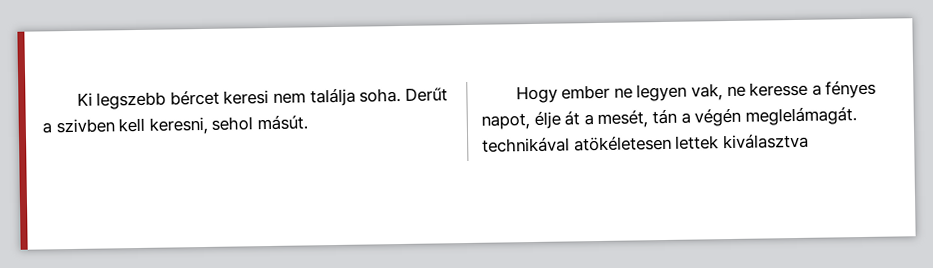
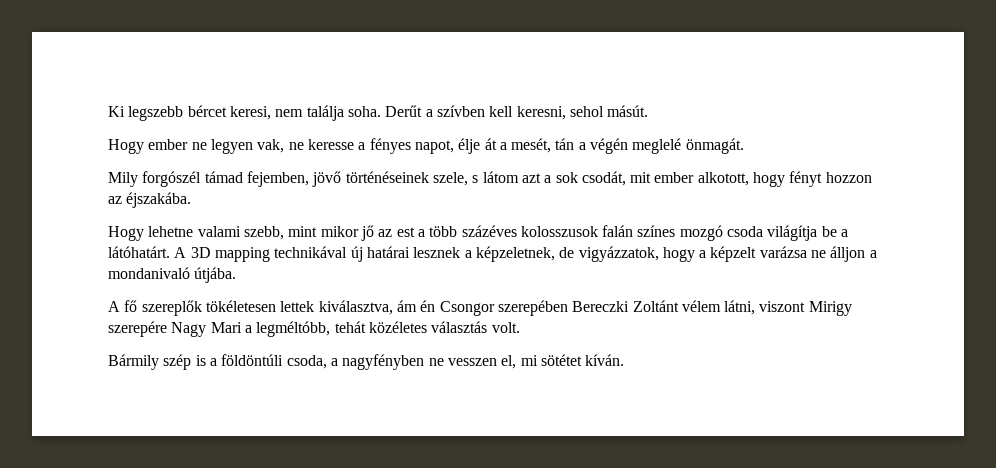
[223,89,270,105] keresi -> [229,106,271,120] keresi,
[55,118,115,134] szivben -> [436,105,485,117] szívben
[744,107,857,126] [482,133,809,153] meglelámagát. technikával atökéletesen lettek kiválasztva -> [632,138,744,154] [108,171,872,187] [108,192,192,208] [108,225,849,241] [108,246,877,262] [108,267,237,283] [108,300,852,316] [108,321,520,337] [108,354,625,370] meglelé önmagát. // Mily forgószél támad fejemben, jövő történéseinek szele, s látom azt a sok csodát, mit ember alkotott, hogy fényt hozzon az éjszakába. // Hogy lehetne valami szebb, mint mikor jő az est a több százéves kolosszusok falán színes mozgó csoda világítja be a látóhatárt. A 3D mapping technikával új határai lesznek a képzeletnek, de vigyázzatok, hogy a képzelt varázsa ne álljon a mondanivaló útjába. // A fő szereplők tökéletesen lettek kiválasztva, ám én Csongor szerepében Bereczki Zoltánt vélem látni, viszont Mirigy szerepére Nagy Mari a legméltóbb, tehát közéletes választás volt. // Bármily szép is a földöntúli csoda, a nagyfényben ne vesszen el, mi sötétet kíván.

